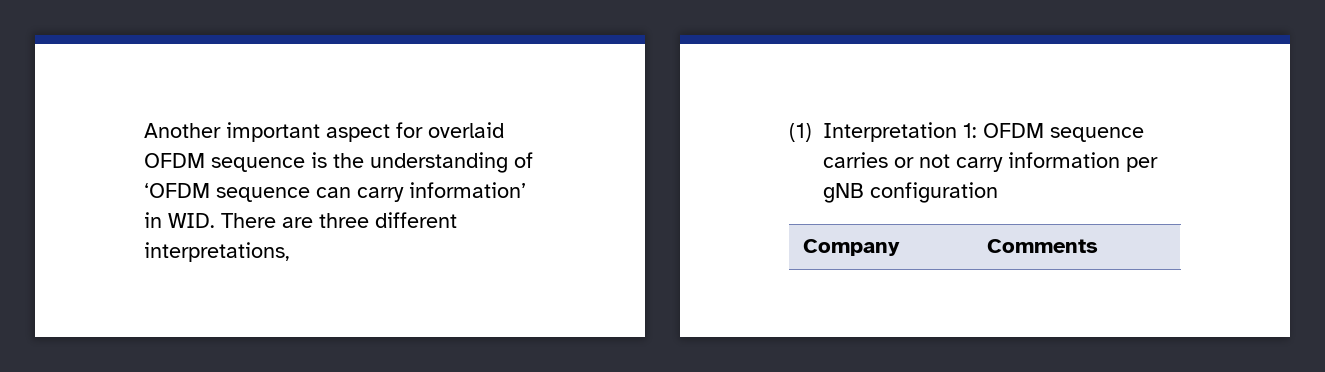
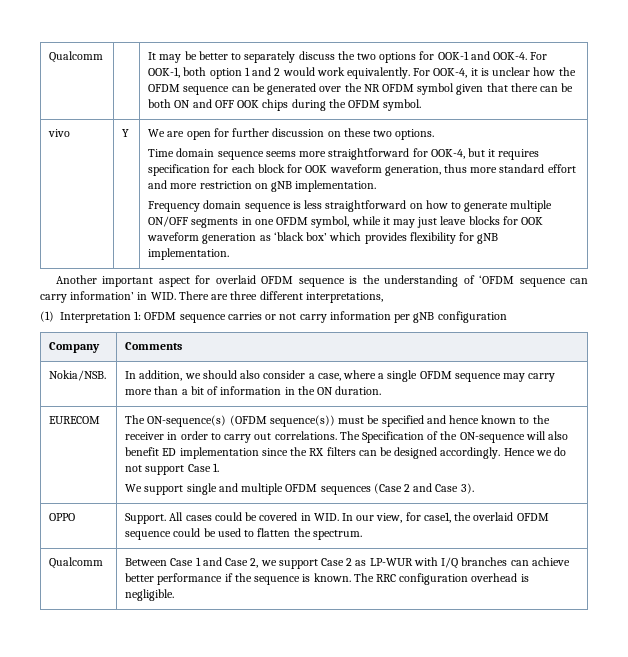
(144, 130) none -> [49,51,104,63] [148,51,548,63] [148,67,576,79] [148,83,574,95] [148,99,422,111] [48,129,71,137] [122,129,130,137] [148,128,435,140] [148,148,540,160] [148,164,576,176] [148,180,377,192] [148,200,553,212] [148,216,544,228] [147,232,499,244] [148,248,230,260] Qualcomm | | It may be better to separately discuss the two options for OOK-1 and OOK-4. For OOK-1, both option 1 and 2 would work equivalently. For OOK-4, it is unclear how the OFDM sequence can be generated over the NR OFDM symbol given that there can be both ON and OFF OOK chips during the OFDM symbol. // vivo | Y | We are open for further discussion on these two options. // Time domain sequence seems more straightforward for OOK-4, but it requires specification for each block for OOK waveform generation, thus more standard effort and more restriction on gNB implementation. // Frequency domain sequence is less straightforward on how to generate multiple ON/OFF segments in one OFDM symbol, while it may just leave blocks for OOK waveform generation as ‘black box’ which provides flexibility for gNB implementation. //
(1098, 246) none -> [49,370,107,381] [125,370,556,382] [125,386,382,395] [49,416,101,424] [125,415,550,427] [125,431,569,443] [125,447,567,459] [125,463,219,475] [125,483,474,495] [49,513,76,521] [125,512,549,524] [125,528,362,540] [49,557,104,569] [125,557,570,569] [125,573,529,585] [125,589,175,601] // Nokia/NSB. | In addition, we should also consider a case, where a single OFDM sequence may carry more than a bit of information in the ON duration. // EURECOM | The ON-sequence(s) (OFDM sequence(s)) must be specified and hence known to the receiver in order to carry out correlations. The Specification of the ON-sequence will also benefit ED implementation since the RX filters can be designed accordingly. Hence we do not support Case 1. // We support single and multiple OFDM sequences (Case 2 and Case 3). // OPPO | Support. All cases could be covered in WID. In our view, for case1, the overlaid OFDM sequence could be used to flatten the spectrum. // Qualcomm | Between Case 1 and Case 2, we support Case 2 as LP-WUR with I/Q branches can achieve better performance if the sequence is known. The RRC configuration overhead is negligible.

